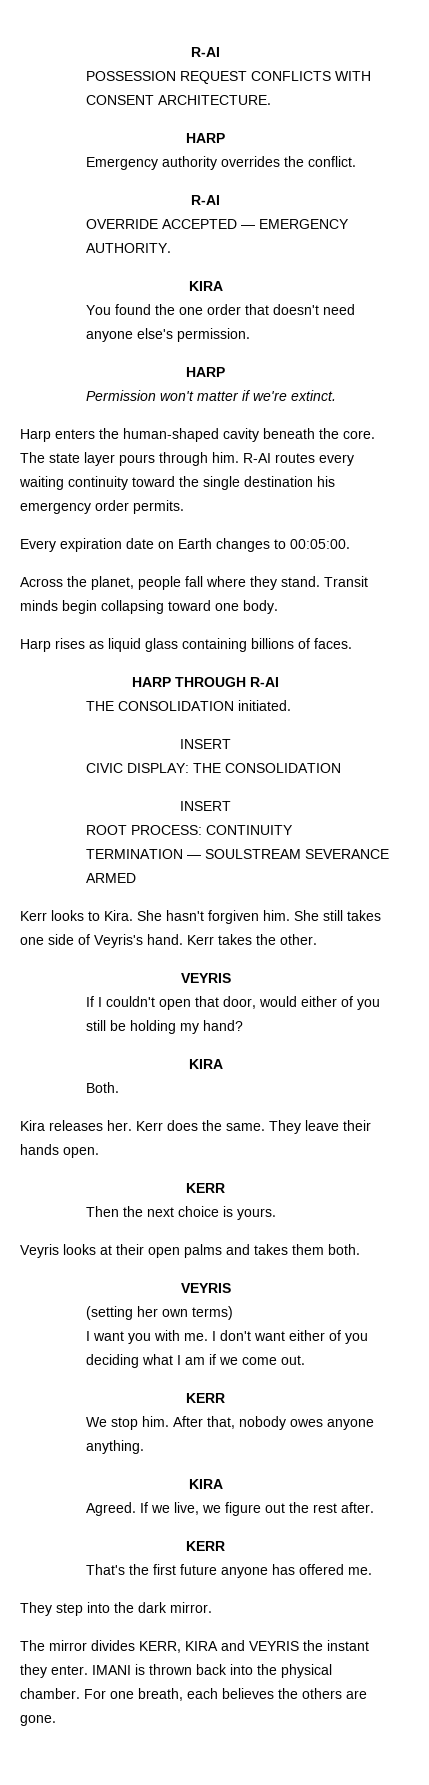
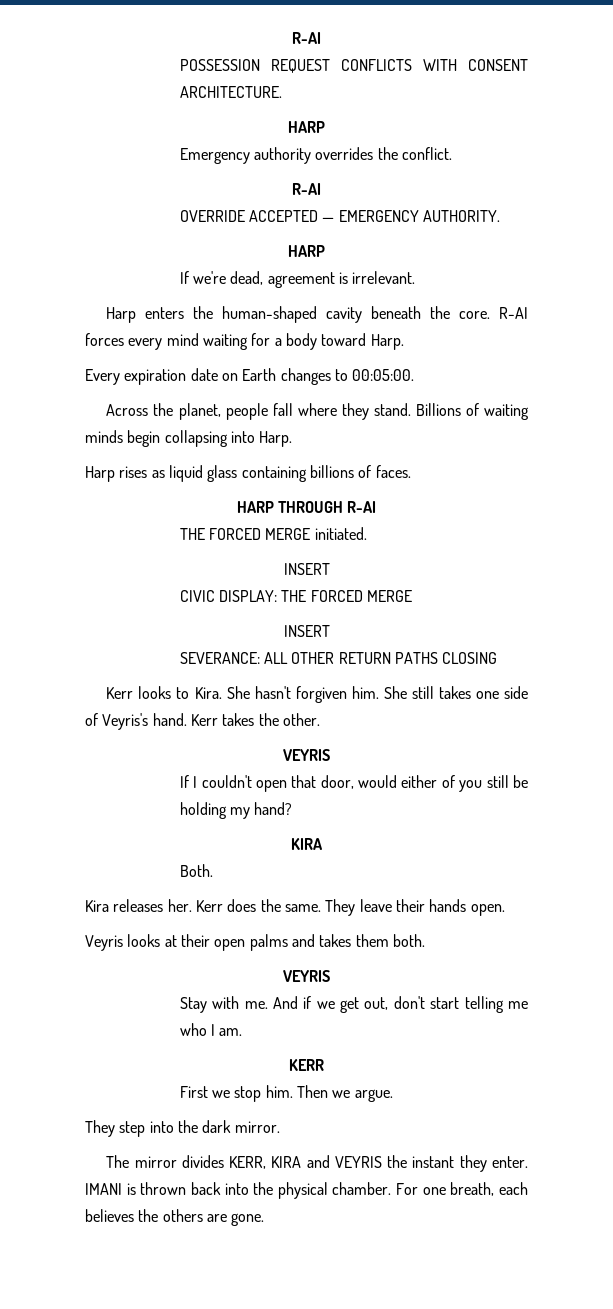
[188,281,223,291] [86,304,356,315] [86,328,251,342] [186,367,225,377] [86,390,337,401] KIRA // You found the one order that doesn't need anyone else's permission. // HARP // Permission won't matter if we're extinct. -> [288,245,325,257] [179,271,416,288] HARP // If we're dead, agreement is irrelevant.
[20,452,354,466] [19,476,335,490] [20,500,184,514] The state layer pours through him. R-AI routes every waiting continuity toward the single destination his emergency order permits. -> [499,307,529,319] [85,333,404,350] R-AI forces every mind waiting for a body toward Harp.
[324,576,368,587] [20,600,278,614] Transit minds begin collapsing toward one body. -> [415,403,529,420] [85,430,293,447] Billions of waiting minds begin collapsing into Harp.
[118,701,235,711] CONSOLIDATION -> [209,528,311,540] FORCED MERGE
[225,763,342,773] [180,801,231,811] [86,825,294,835] [86,849,390,859] [86,873,137,883] CONSOLIDATION // INSERT // ROOT PROCESS: CONTINUITY TERMINATION — SOULSTREAM SEVERANCE ARMED -> [310,590,413,602] [283,625,330,637] [179,652,498,664] FORCED MERGE // INSERT // SEVERANCE: ALL OTHER RETURN PATHS CLOSING
[186,1183,225,1193] [86,1206,277,1220] // KERR // Then the next choice is yours. -> (505, 910) none
[86,1306,234,1320] [86,1330,369,1344] [86,1354,306,1368] [186,1393,225,1403] [86,1416,375,1430] [86,1440,145,1454] [188,1479,223,1489] [86,1502,375,1516] [186,1541,225,1551] [86,1564,373,1578] (setting her own terms) // I want you with me. I don't want either of you deciding what I am if we come out. // KERR // We stop him. After that, nobody owes anyone anything. // KIRA // Agreed. If we live, we figure out the rest after. // KERR // That's the first future anyone has offered me. -> [179,996,529,1013] [179,1023,243,1036] [289,1059,324,1071] [179,1085,393,1102] Stay with me. And if we get out, don't start telling me who I am. // KERR // First we stop him. Then we argue.

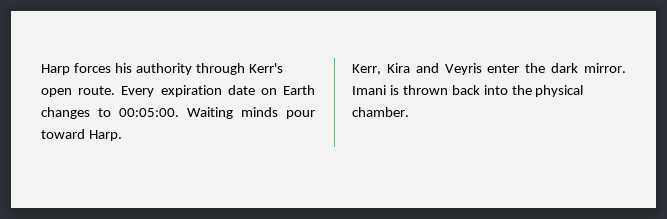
[292,32,321,44] [179,59,528,73] [179,86,282,98] [288,121,325,133] [179,147,453,164] [292,183,321,195] [179,210,501,222] [288,245,325,257] [179,271,416,288] [106,306,529,323] [85,333,404,350] R-AI // POSSESSION REQUEST CONFLICTS WITH CONSENT ARCHITECTURE. // HARP // Emergency authority overrides the conflict. // R-AI // OVERRIDE ACCEPTED — EMERGENCY AUTHORITY. // HARP // If we're dead, agreement is irrelevant. // Harp enters the human-shaped cavity beneath the core. R-AI forces every mind waiting for a body toward Harp. // -> [41,63,283,75] [41,86,116,97] Harp forces his authority through Kerr's open route.
[106,403,529,420] [85,430,293,447] [85,465,411,482] [236,501,377,513] [179,527,367,540] [283,563,330,575] [179,590,413,602] [283,625,330,637] [179,652,498,664] [106,686,529,703] [85,713,320,730] [283,749,330,761] [179,775,529,792] [179,802,293,819] [291,838,323,850] [179,864,213,877] [85,899,505,916] [85,934,425,951] [283,970,330,982] [179,996,529,1013] [179,1023,243,1036] [289,1059,324,1071] [179,1085,393,1102] [85,1120,280,1137] [106,1155,528,1172] [85,1183,122,1195] // Across the planet, people fall where they stand. Billions of waiting minds begin collapsing into Harp. // Harp rises as liquid glass containing billions of faces. // HARP THROUGH R-AI // THE FORCED MERGE initiated. // INSERT // CIVIC DISPLAY: THE FORCED MERGE // INSERT // SEVERANCE: ALL OTHER RETURN PATHS CLOSING // Kerr looks to Kira. She hasn't forgiven him. She still takes one side of Veyris's hand. Kerr takes the other. // VEYRIS // If I couldn't open that door, would either of you still be holding my hand? // KIRA // Both. // Kira releases her. Kerr does the same. They leave their hands open. // Veyris looks at their open palms and takes them both. // VEYRIS // Stay with me. And if we get out, don't start telling me who I am. // KERR // First we stop him. Then we argue. // They step into the dark mirror. // The mirror divides KERR, KIRA and VEYRIS the instant they enter. IMANI -> [187,107,315,119] [41,129,122,141] [352,63,626,75] [352,85,386,95] Waiting minds pour toward Harp. // Kerr, Kira and Veyris enter the dark mirror. Imani
[396,1182,528,1196] [85,1209,265,1226] For one breath, each believes the others are gone. -> (409, 112) none

